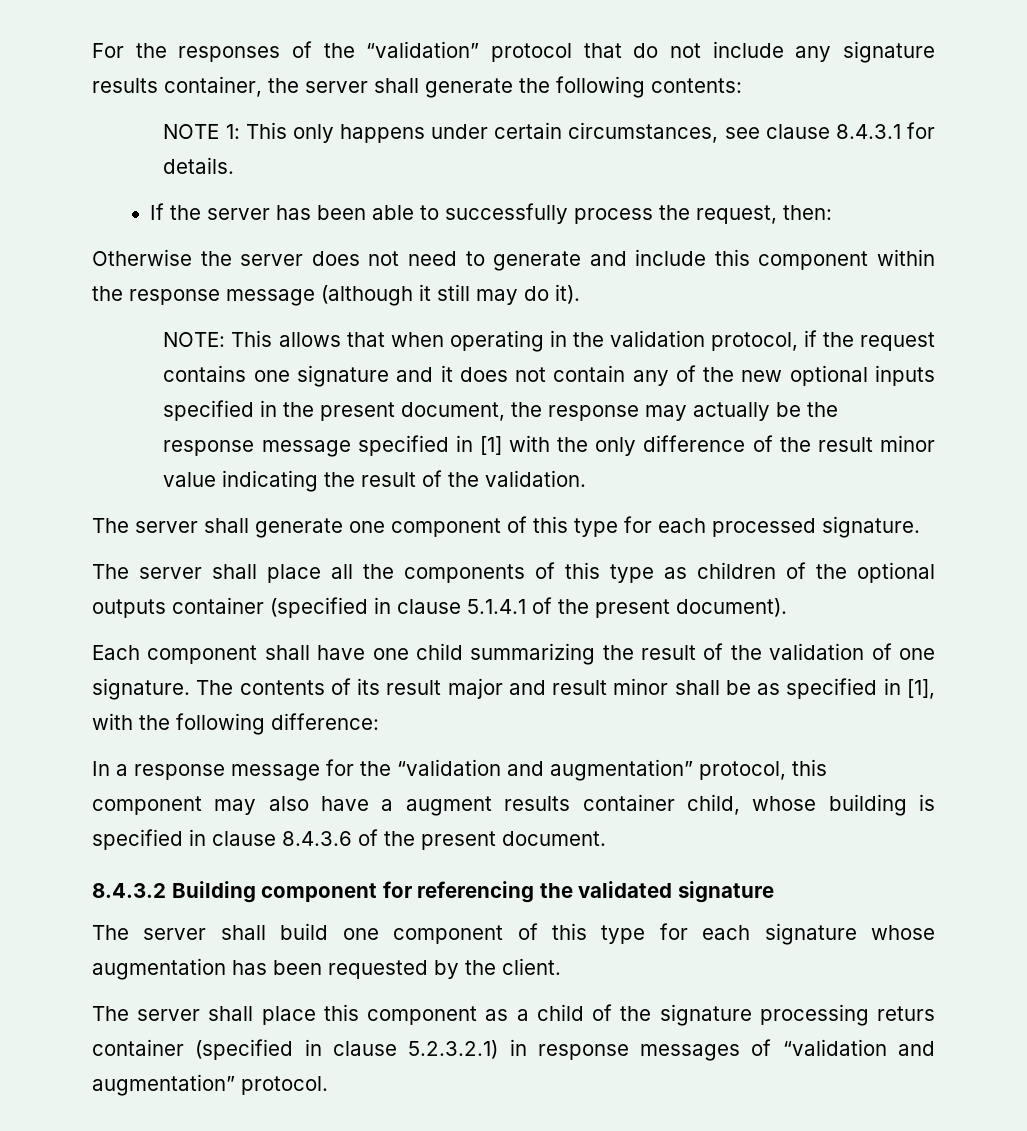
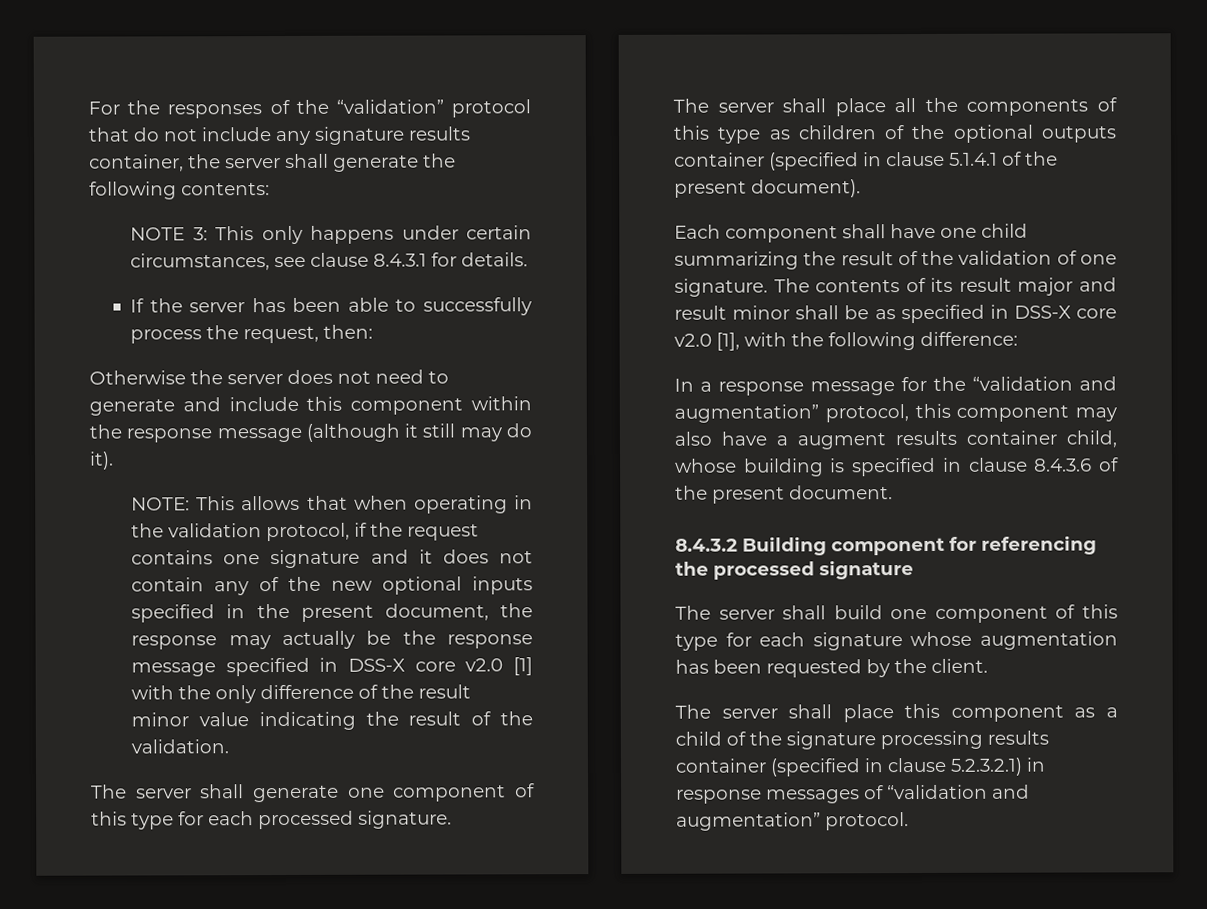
[225,124,240,139] 1: -> [192,227,208,241] 3:
(473, 443) none -> [348,658,504,672] DSS-X core v2.0
(901, 686) none -> [1013,305,1117,319] [674,333,712,347] DSS-X core v2.0
[578,881,673,898] validated -> [713,561,815,580] processed
[877,1006,936,1021] returs -> [987,730,1049,745] results

